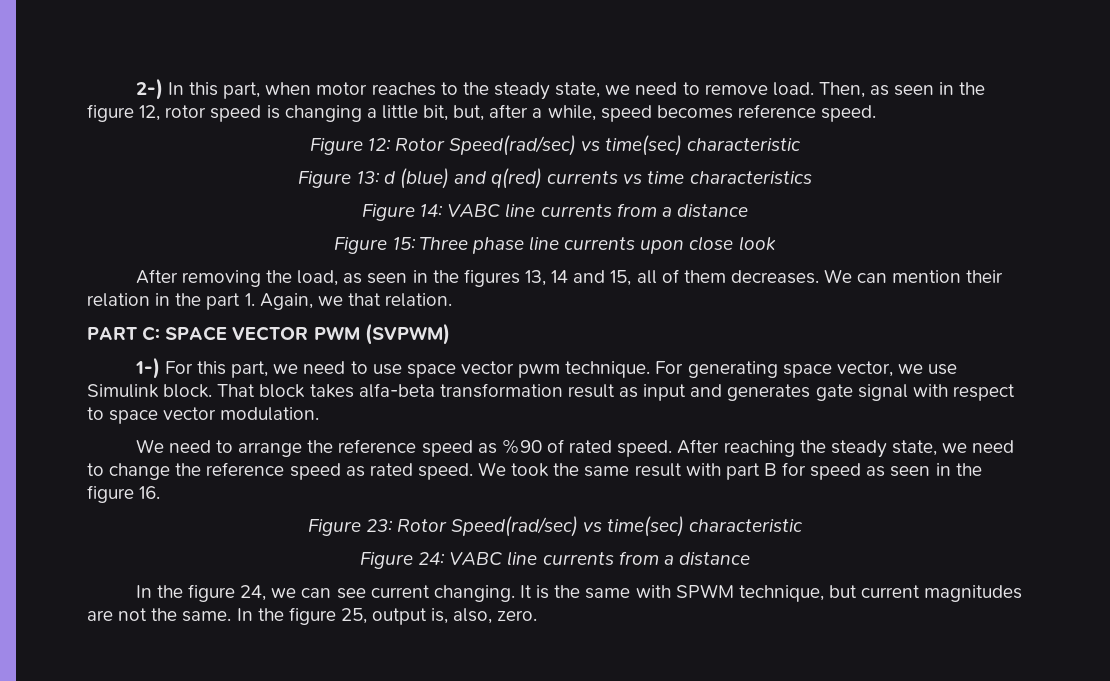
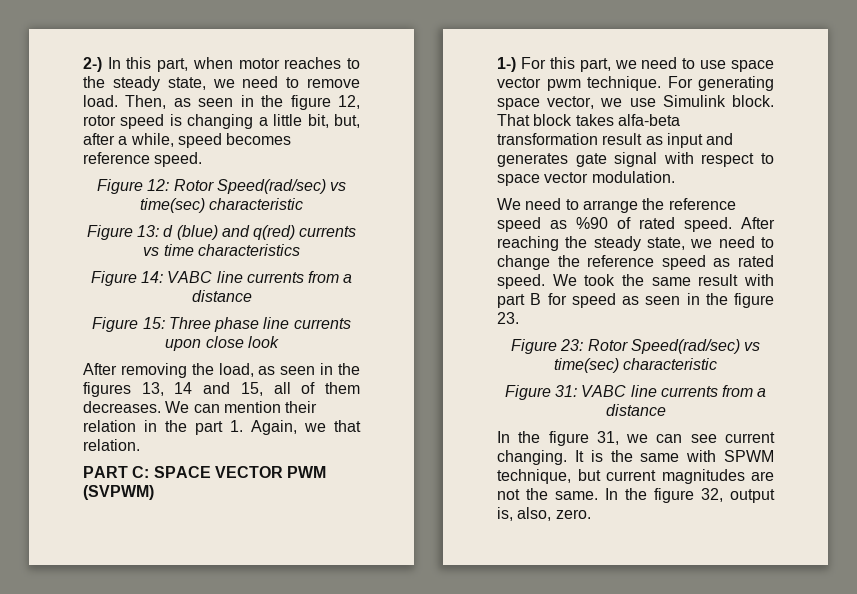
[139,486,161,499] 16. -> [497,312,519,324] 23.
[418,552,446,565] 24: -> [554,385,577,397] 31:
[240,585,267,601] 24, -> [596,431,619,445] 31,
[340,608,367,624] 25, -> [701,488,723,502] 32,

